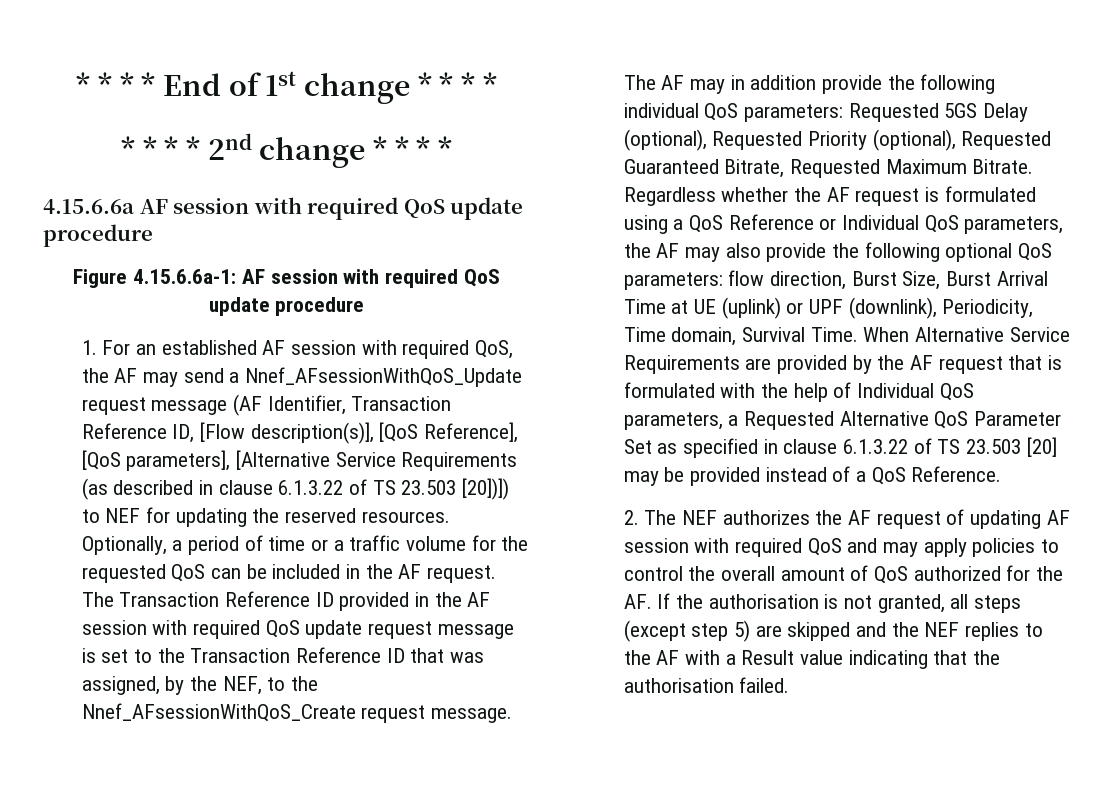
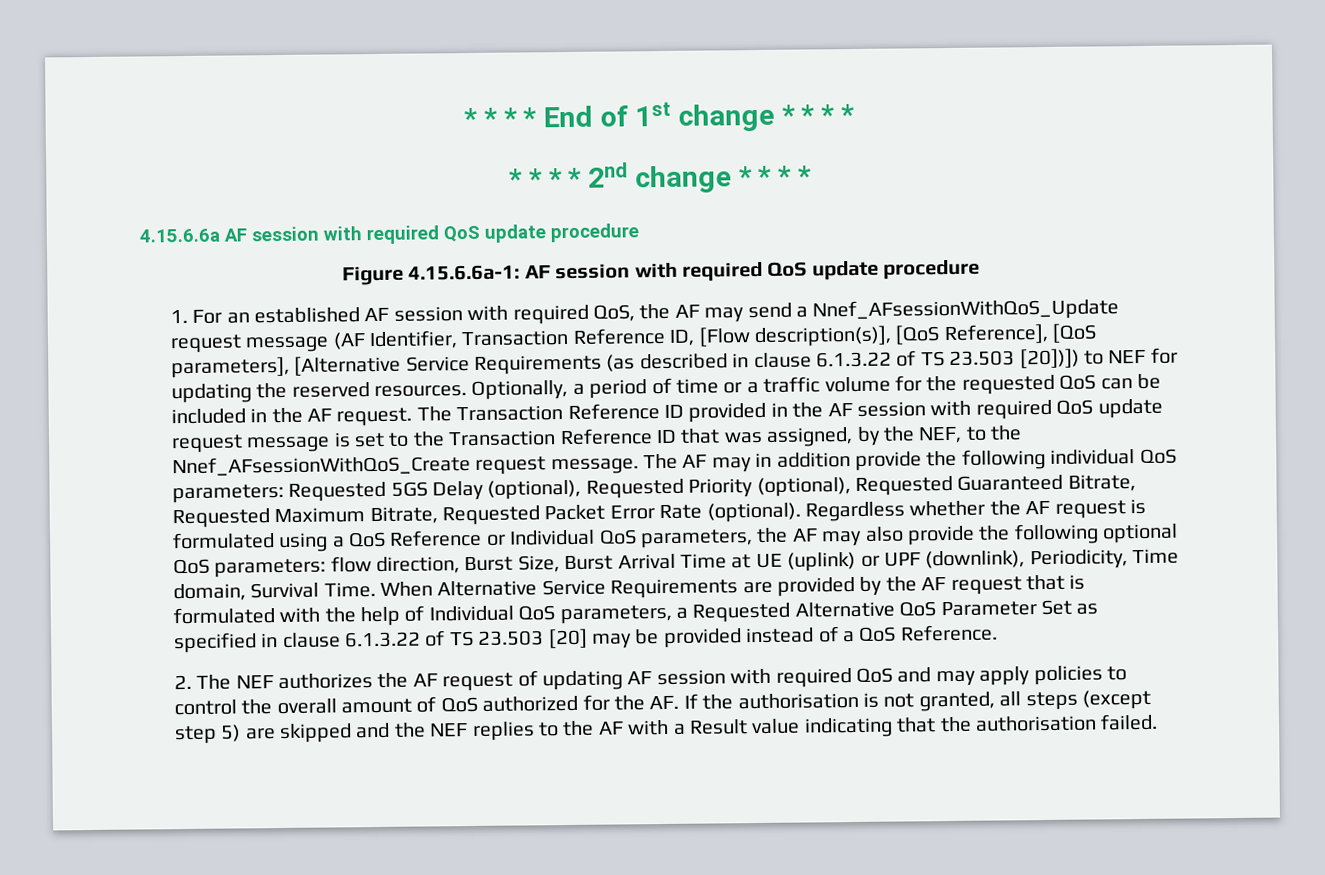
[972,159,1034,174] Bitrate. -> [369,502,801,526] Bitrate, Requested Packet Error Rate (optional).

